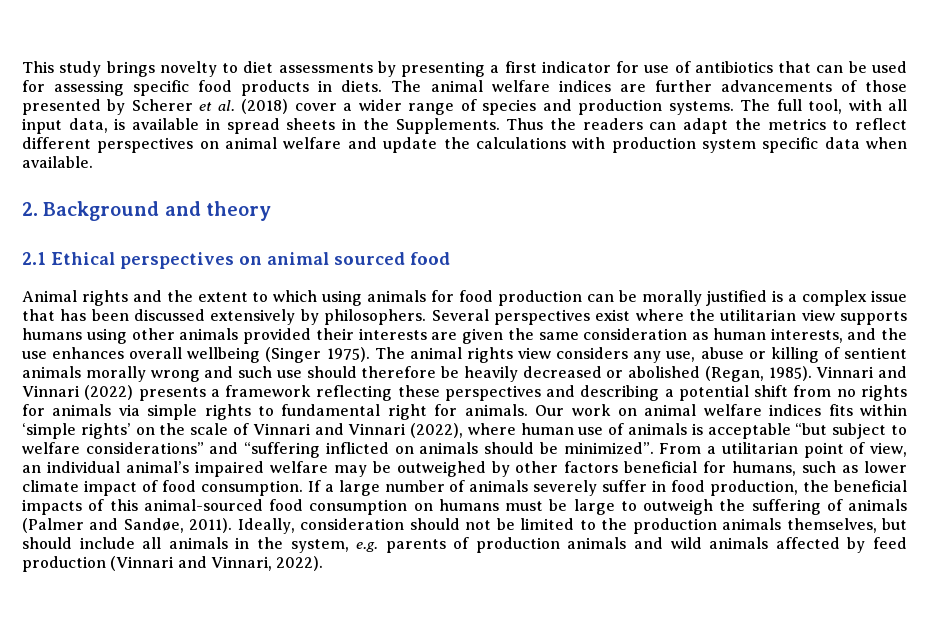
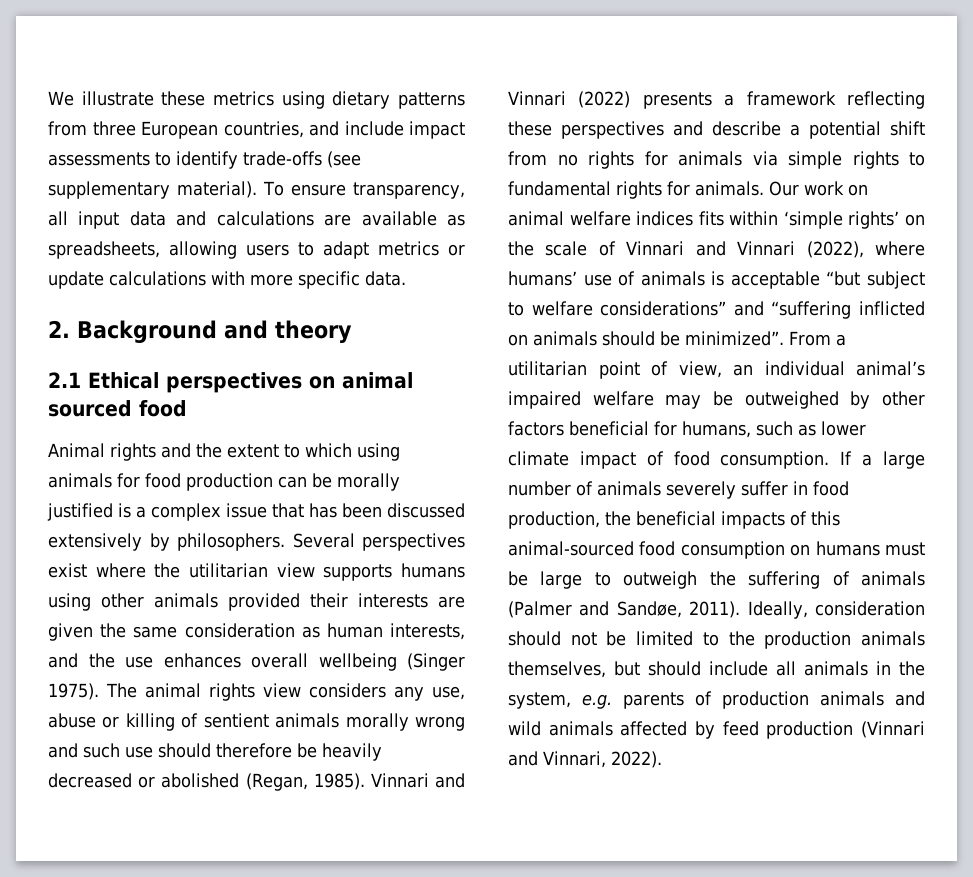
[22,61,908,77] [22,80,908,96] [22,99,908,115] [22,118,907,134] [22,137,908,153] [22,156,93,168] This study brings novelty to diet assessments by presenting a first indicator for use of antibiotics that can be used for assessing specific food products in diets. The animal welfare indices are further advancements of those presented by Scherer et al. (2018) cover a wider range of species and production systems. The full tool, with all input data, is available in spread sheets in the Supplements. Thus the readers can adapt the metrics to reflect different perspectives on animal welfare and update the calculations with production system specific data when available. -> [48,91,465,109] [48,121,465,139] [48,151,361,169] [48,181,465,199] [48,211,465,229] [48,241,465,259] [48,271,406,289] We illustrate these metrics using dietary patterns from three European countries, and include impact assessments to identify trade-offs (see supplementary material). To ensure transparency, all input data and calculations are available as spreadsheets, allowing users to adapt metrics or update calculations with more specific data.
[580,385,660,401] describing -> [712,121,781,136] describe
[387,404,427,420] right -> [616,181,662,199] rights
[520,423,574,435] human -> [508,271,577,286] humans’

